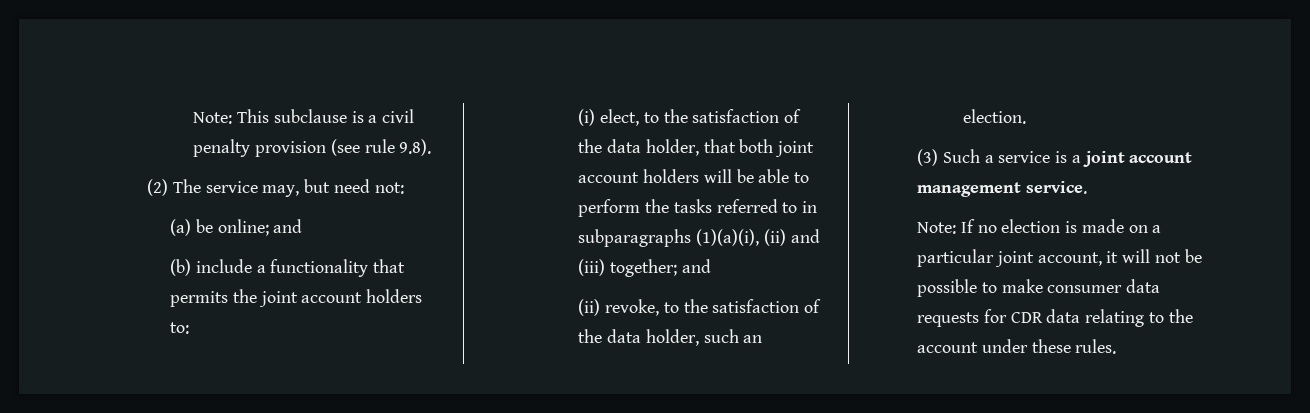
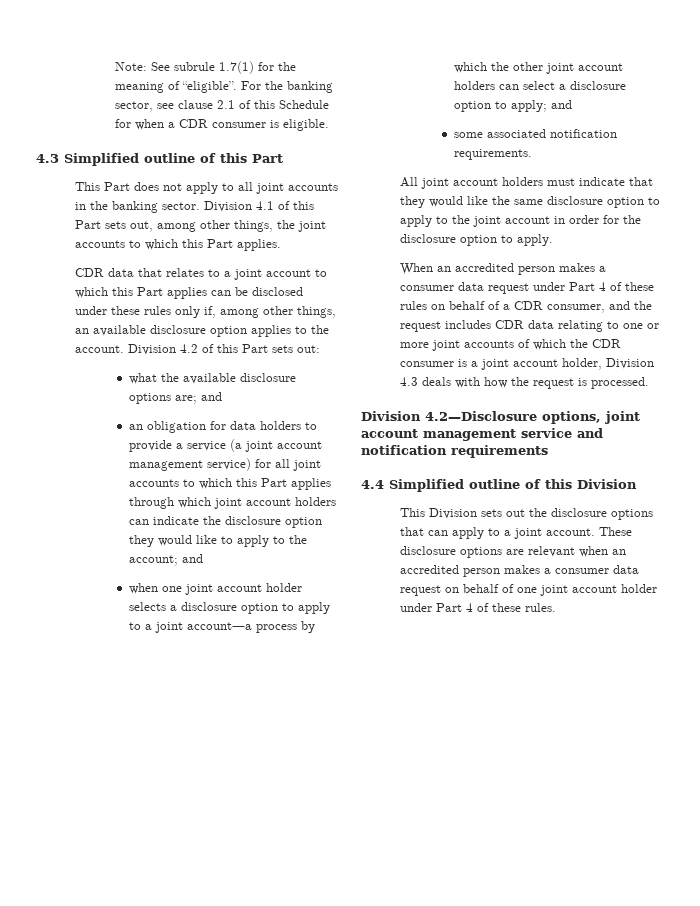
[193,109,414,124] [193,139,432,157] [147,179,404,197] [170,219,303,236] [170,259,406,277] [170,289,423,307] [170,322,190,334] [578,109,801,126] [578,139,814,157] [578,169,809,183] [578,199,817,217] [578,229,820,247] [578,259,711,277] [578,299,821,316] [578,329,763,346] [963,109,1027,124] [917,149,1193,167] [917,181,1087,197] [917,219,1162,234] [917,249,1202,267] [917,279,1161,297] [917,309,1193,327] [917,339,1028,353] Note: This subclause is a civil penalty provision (see rule 9.8). // (2) The service may, but need not: // (a) be online; and // (b) include a functionality that permits the joint account holders to: // (i) elect, to the satisfaction of the data holder, that both joint account holders will be able to perform the tasks referred to in subparagraphs (1)(a)(i), (ii) and (iii) together; and // (ii) revoke, to the satisfaction of the data holder, such an election. // (3) Such a service is a joint account management service. // Note: If no election is made on a particular joint account, it will not be possible to make consumer data requests for CDR data relating to the account under -> [114,61,296,74] [114,81,333,93] [114,100,329,112] [114,119,329,131] [36,153,283,166] [75,182,339,194] [75,201,315,213] [75,220,327,232] [75,239,282,251] [75,268,328,280] [75,287,304,299] [75,306,337,318] [75,325,330,337] [75,344,321,355] [129,373,297,384] [129,392,223,404] [129,421,318,433] [129,439,323,452] [129,458,322,471] [129,478,332,490] [129,497,337,509] [129,516,323,528] [129,535,308,547] [129,554,204,566] [129,583,303,595] [129,602,331,614] [129,621,316,633] [454,62,624,74] [454,81,627,90] [454,100,573,112] [454,129,618,138] [454,149,533,160] [400,177,654,189] [400,196,661,208] [400,215,642,227] [400,234,554,246] [400,263,607,275] [400,282,655,294] [400,301,653,313] [400,320,660,332] [400,339,622,351] [400,358,655,370] [400,377,650,389] [361,411,640,424] [361,428,603,441] [361,445,548,458] [361,479,637,492] [400,508,654,520] [400,527,633,539] [400,546,627,558] [400,565,640,577] [400,584,658,596] [400,603,490,612] Note: See subrule 1.7(1) for the meaning of “eligible”. For the banking sector, see clause 2.1 of this Schedule for when a CDR consumer is eligible. // 4.3 Simplified outline of this Part // This Part does not apply to all joint accounts in the banking sector. Division 4.1 of this Part sets out, among other things, the joint accounts to which this Part applies. // CDR data that relates to a joint account to which this Part applies can be disclosed under these rules only if, among other things, an available disclosure option applies to the account. Division 4.2 of this Part sets out: // what the available disclosure options are; and // an obligation for data holders to provide a service (a joint account management service) for all joint accounts to which this Part applies through which joint account holders can indicate the disclosure option they would like to apply to the account; and // when one joint account holder selects a disclosure option to apply to a joint account―a process by which the other joint account holders can select a disclosure option to apply; and // some associated notification requirements. // All joint account holders must indicate that they would like the same disclosure option to apply to the joint account in order for the disclosure option to apply. // When an accredited person makes a consumer data request under Part 4 of these rules on behalf of a CDR consumer, and the request includes CDR data relating to one or more joint accounts of which the CDR consumer is a joint account holder, Division 4.3 deals with how the request is processed. // Division 4.2—Disclosure options, joint account management service and notification requirements // 4.4 Simplified outline of this Division // This Division sets out the disclosure options that can apply to a joint account. These disclosure options are relevant when an accredited person makes a consumer data request on behalf of one joint account holder under Part 4 of

